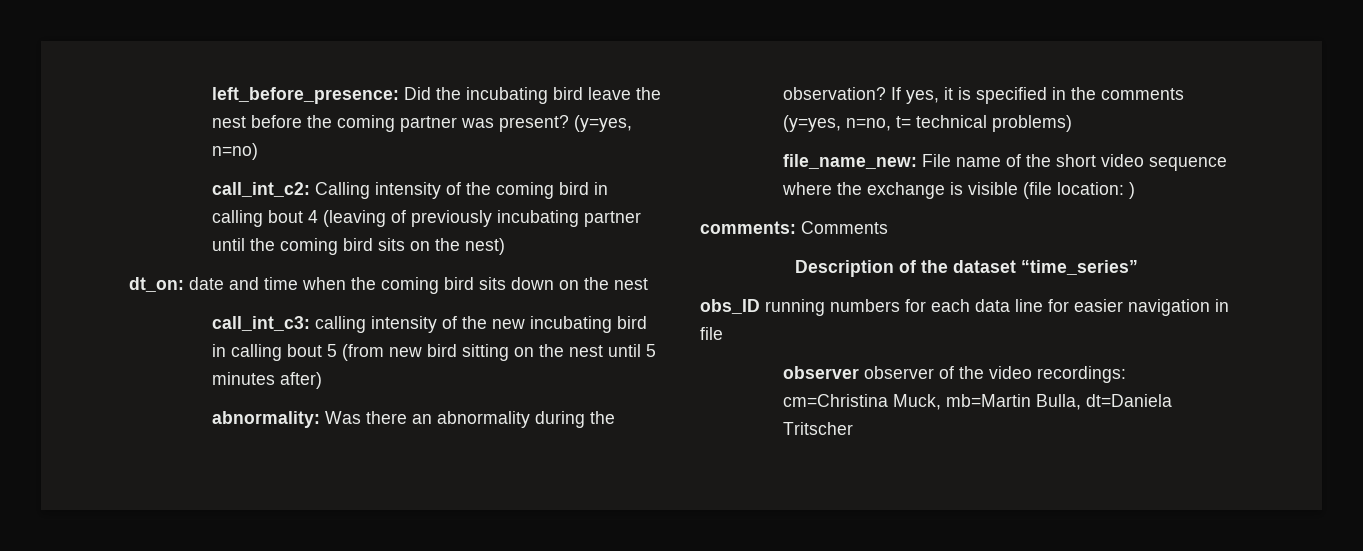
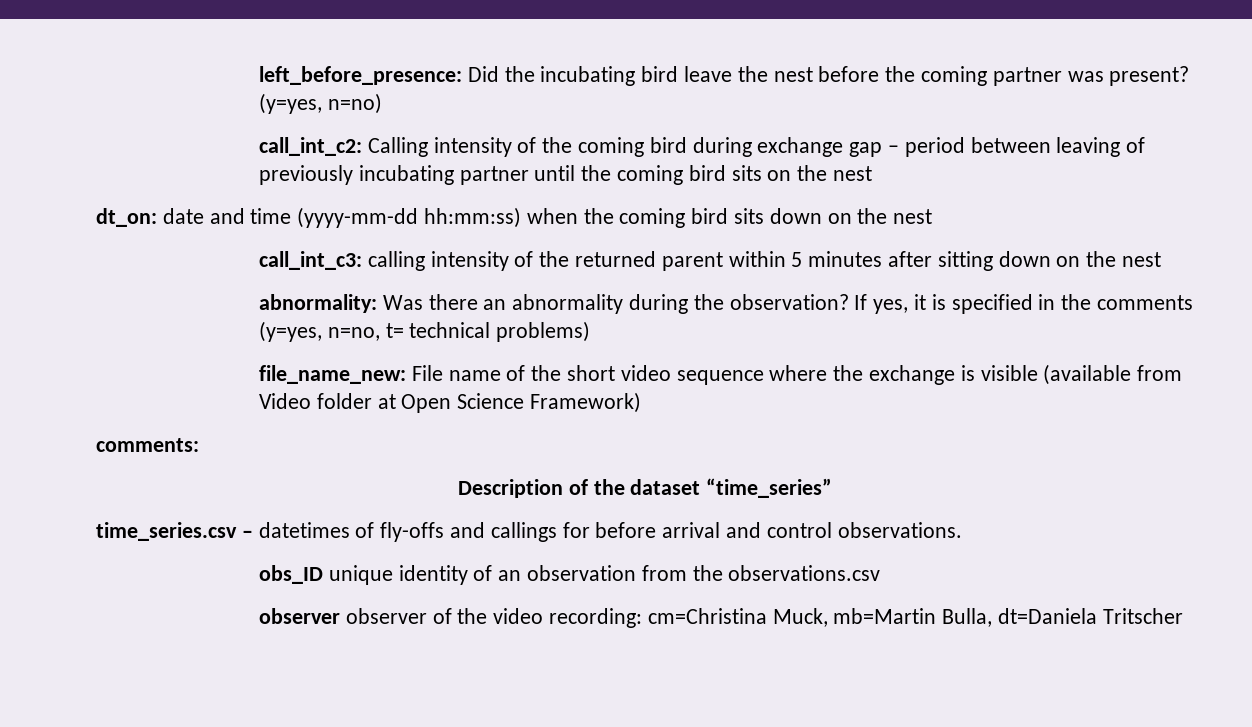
[593,182,608,195] [211,210,386,227] in calling bout 4 (leaving -> [692,137,1121,157] during exchange gap – period between leaving
[464,238,505,255] nest) -> [832,166,872,181] nest
(298, 283) none -> [297,207,522,228] (yyyy-mm-dd hh:mm:ss)
[491,316,647,333] [211,344,656,361] [211,372,322,389] new incubating bird in calling bout 5 (from new bird sitting on the nest until 5 minutes after) -> [574,251,1161,271] returned parent within 5 minutes after sitting down on the nest
[1022,182,1135,199] (file location: ) -> [1043,364,1183,385] [258,392,641,413] (available from Video folder at Open Science Framework)
[801,221,888,234] Comments -> (199, 445) none
[700,299,1229,316] [700,327,723,340] obs_ID running numbers for each data line for easier navigation in file -> [96,522,962,542] [258,565,881,585] time_series.csv – datetimes of fly-offs and callings for before arrival and control observations. // obs_ID unique identity of an observation from the observations.csv
[1036,366,1126,383] recordings: -> [548,608,642,628] recording:

